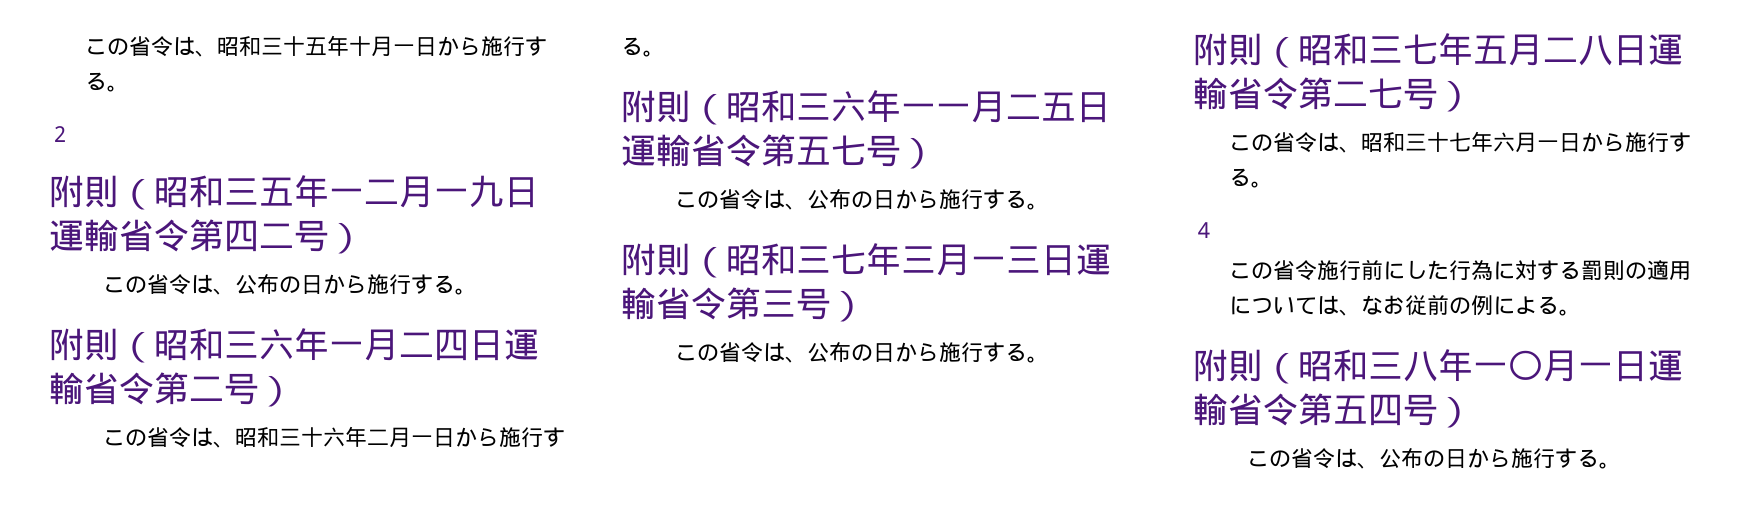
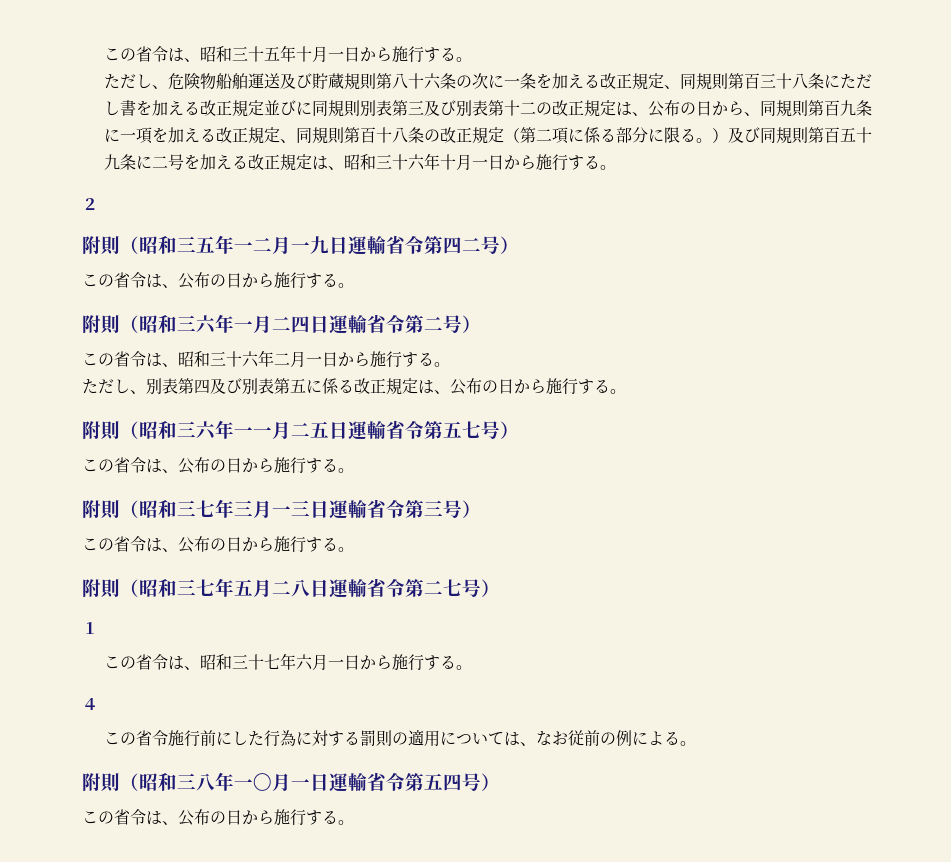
(130, 88) none -> [104,73,873,90] [104,100,873,117] [104,127,873,144] [104,153,617,171] // ただし、危険物船舶運送及び貯蔵規則第八十六条の次に一条を加える改正規定、同規則第百三十八条にただし書を加える改正規定並びに同規則別表第三及び別表第十二の改正規定は、公布の日から、同規則第百九条に一項を加える改正規定、同規則第百十八条の改正規定（第二項に係る部分に限る。）及び同規則第百五十九条に二号を加える改正規定は、昭和三十六年十月一日から施行する。
(665, 53) none -> [82,378,626,395] // ただし、別表第四及び別表第五に係る改正規定は、公布の日から施行する。
(1473, 96) none -> [82,622,98,634] // １

